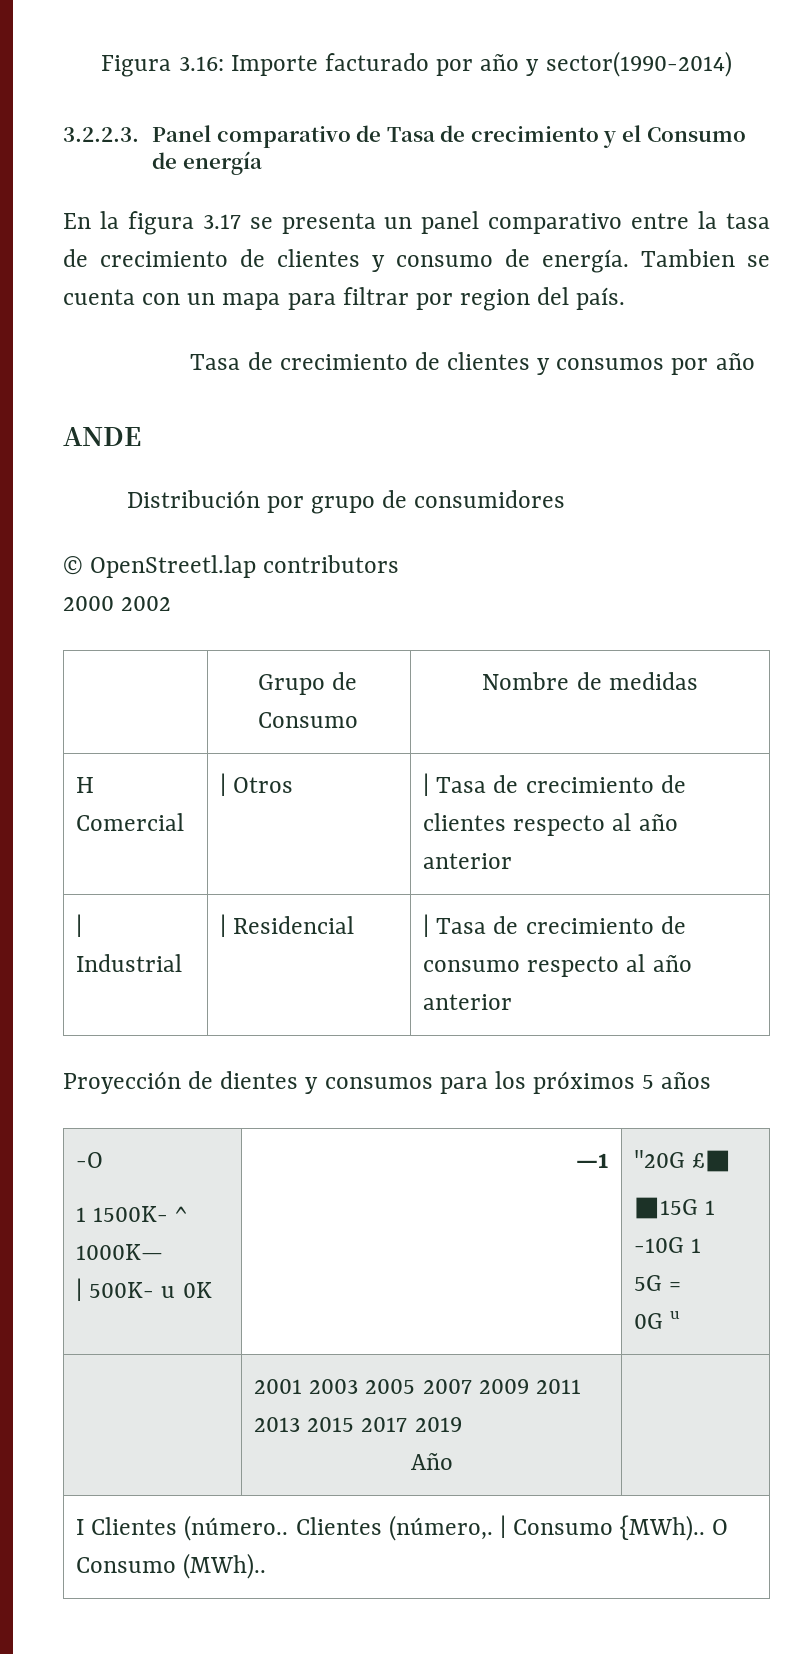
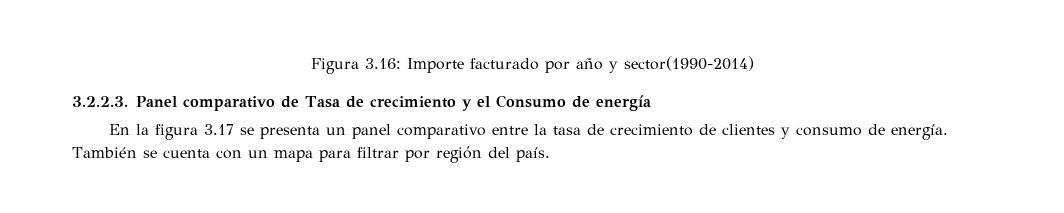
[641,249,735,267] Tambien -> [72,147,137,158] También
[460,289,531,311] region -> [435,146,482,163] región
[190,352,755,375] [63,427,141,446] [126,490,566,514] [63,555,400,578] [63,596,172,611] [258,672,358,695] [258,712,359,728] [482,672,698,690] [76,777,95,793] [76,813,185,831] [220,773,294,796] [423,773,686,796] [423,813,678,836] [423,853,513,869] [76,914,83,937] [76,954,183,972] [220,914,355,937] [423,914,686,937] [423,954,692,977] [423,994,513,1010] [63,1071,712,1094] [76,1152,104,1168] [76,1206,188,1222] [76,1244,164,1260] [76,1278,212,1301] [575,1153,609,1168] [634,1150,732,1172] [634,1197,716,1219] [634,1237,702,1253] [634,1275,682,1291] [634,1311,681,1329] [254,1379,581,1394] [254,1417,462,1432] [410,1453,453,1470] [76,1515,729,1541] [76,1553,267,1579] // Tasa de crecimiento de clientes y consumos por año // ANDE // Distribución por grupo de consumidores // © OpenStreetl.lap contributors // 2000 2002 // | Grupo de Consumo | Nombre de medidas // H Comercial | | Otros | | Tasa de crecimiento de clientes respecto al año anterior // | Industrial | | Residencial | | Tasa de crecimiento de consumo respecto al año anterior // Proyección de dientes y consumos para los próximos 5 años // -O // 1 1500K- ^ 1000K— // | 500K- u 0K | —1 | "20G £■ // ■15G 1 -10G 1 // 5G = // 0G u // | 2001 2003 2005 2007 2009 2011 2013 2015 2017 2019 // Año | // I Clientes (número.. Clientes (número,. | Consumo {MWh).. O Consumo (MWh).. -> (550, 154) none

